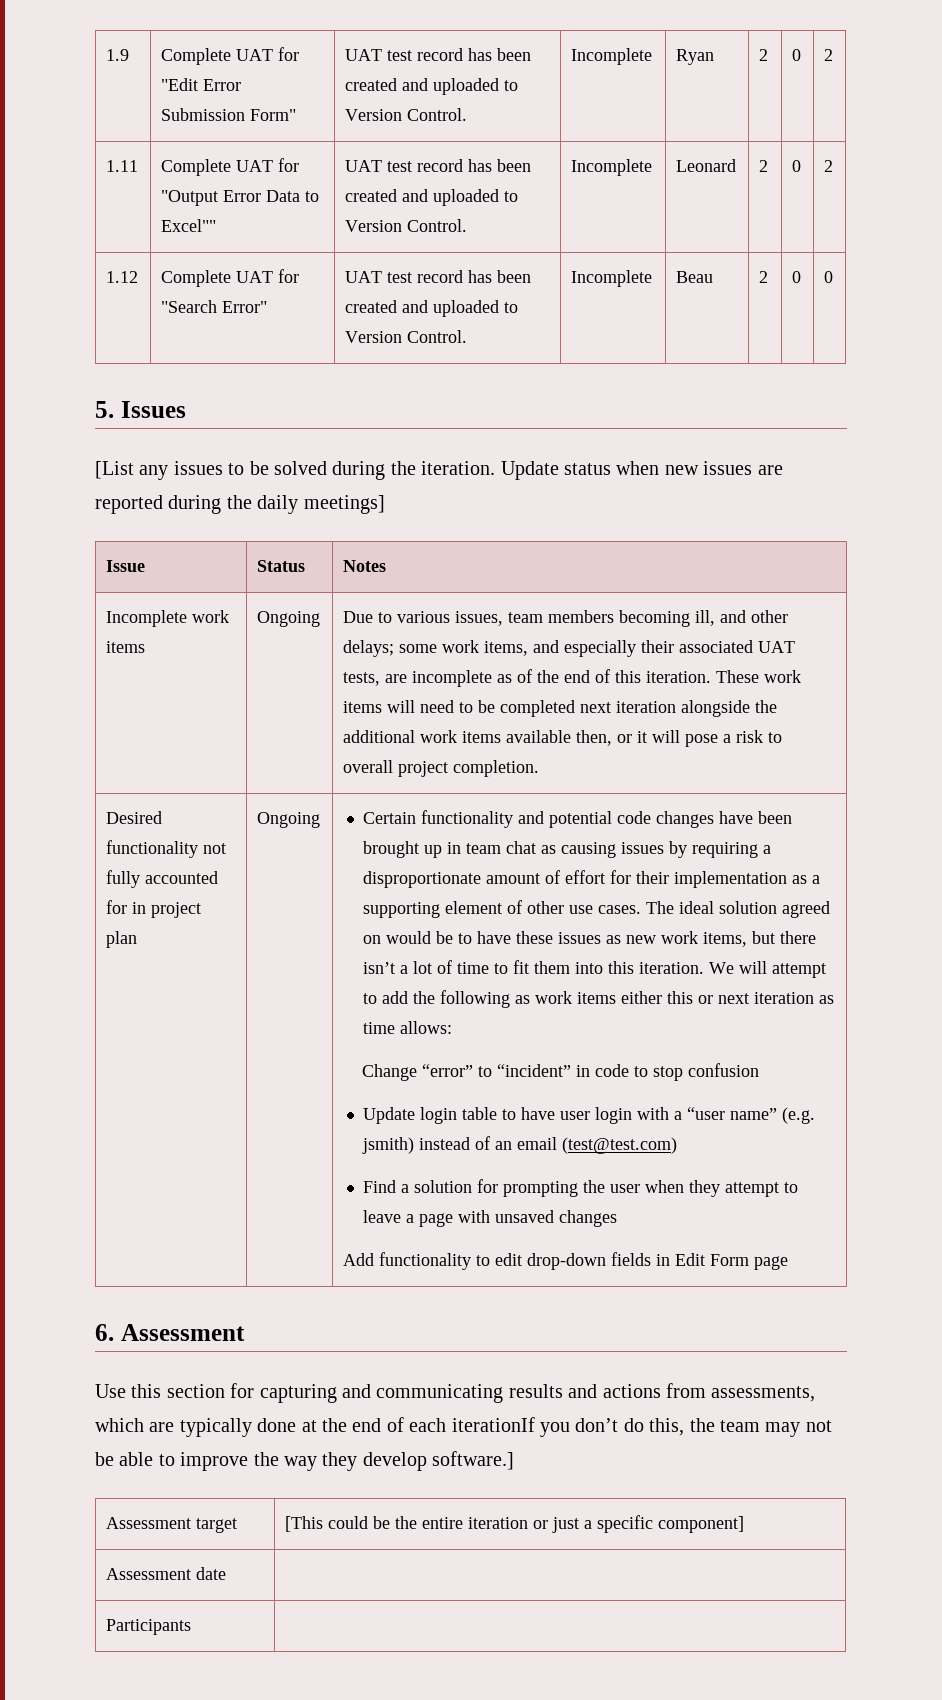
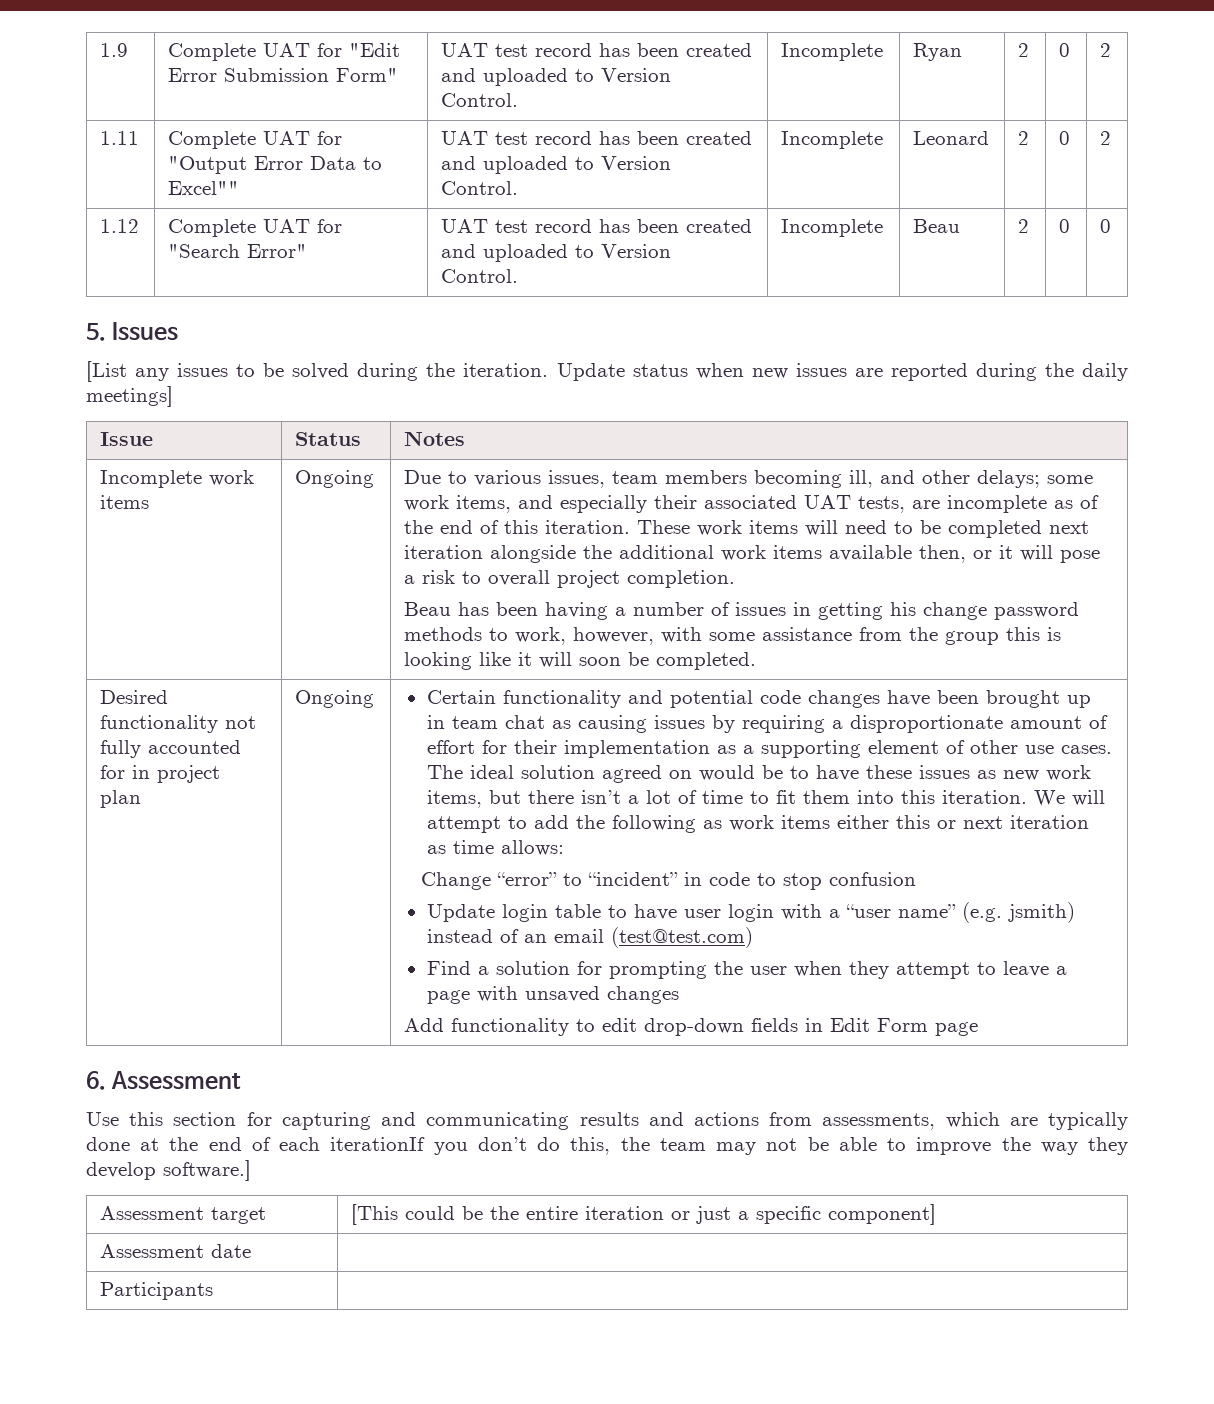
(540, 768) none -> [404,602,1080,620] [404,627,1062,645] [404,652,757,670] // Beau has been having a number of issues in getting his change password methods to work, however, with some assistance from the group this is looking like it will soon be completed.

